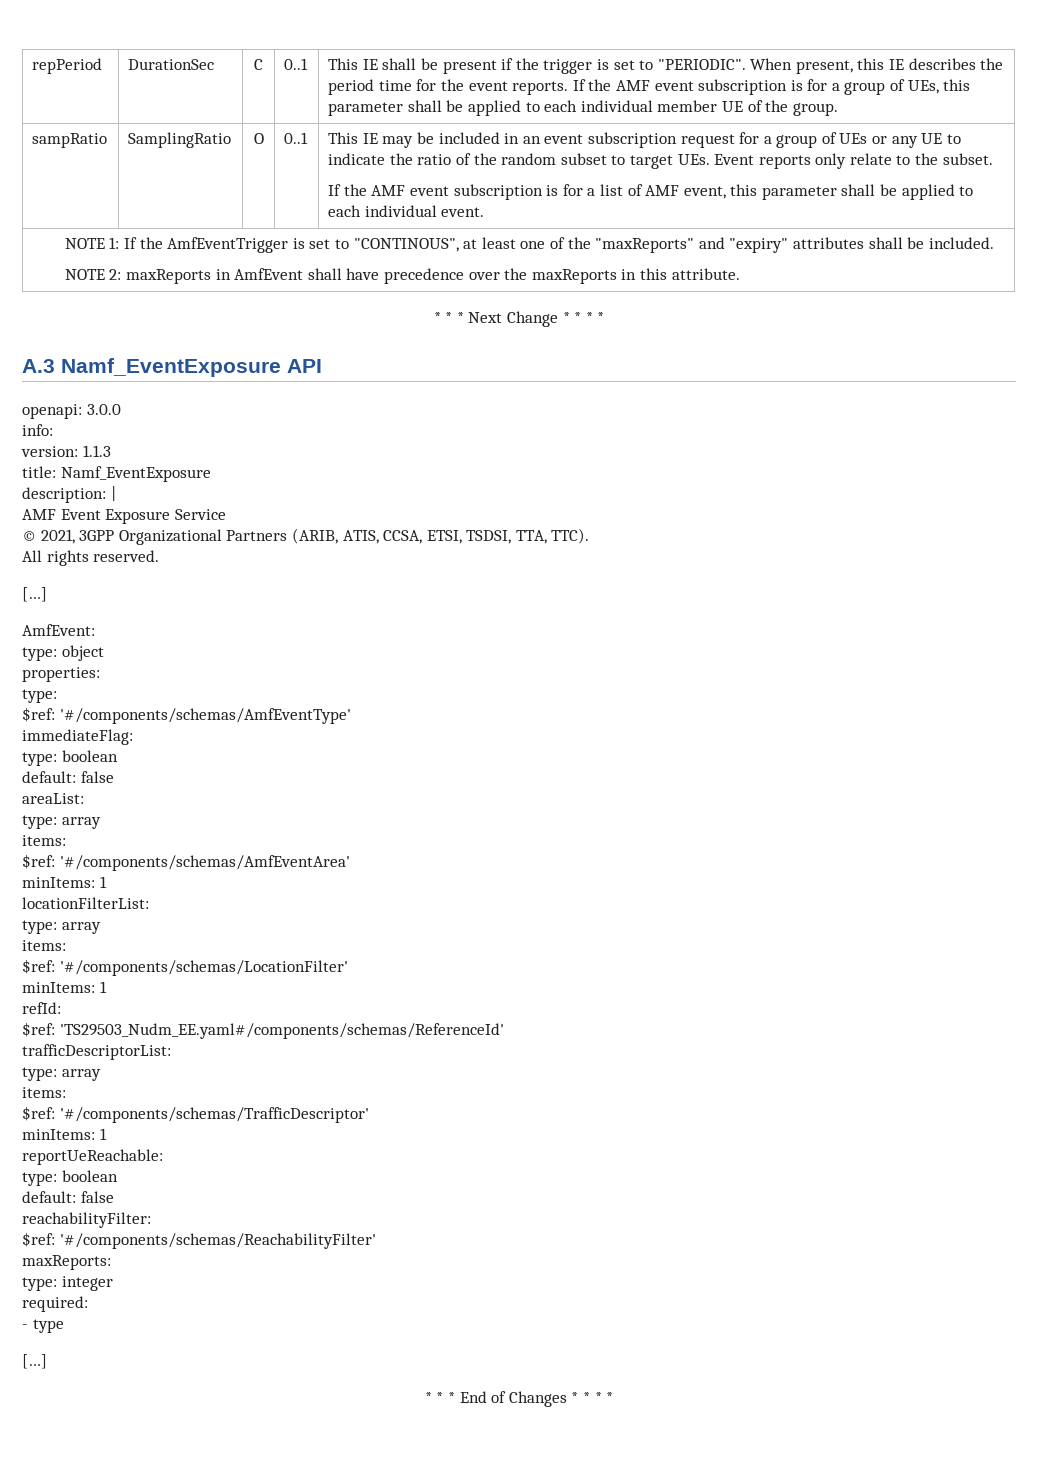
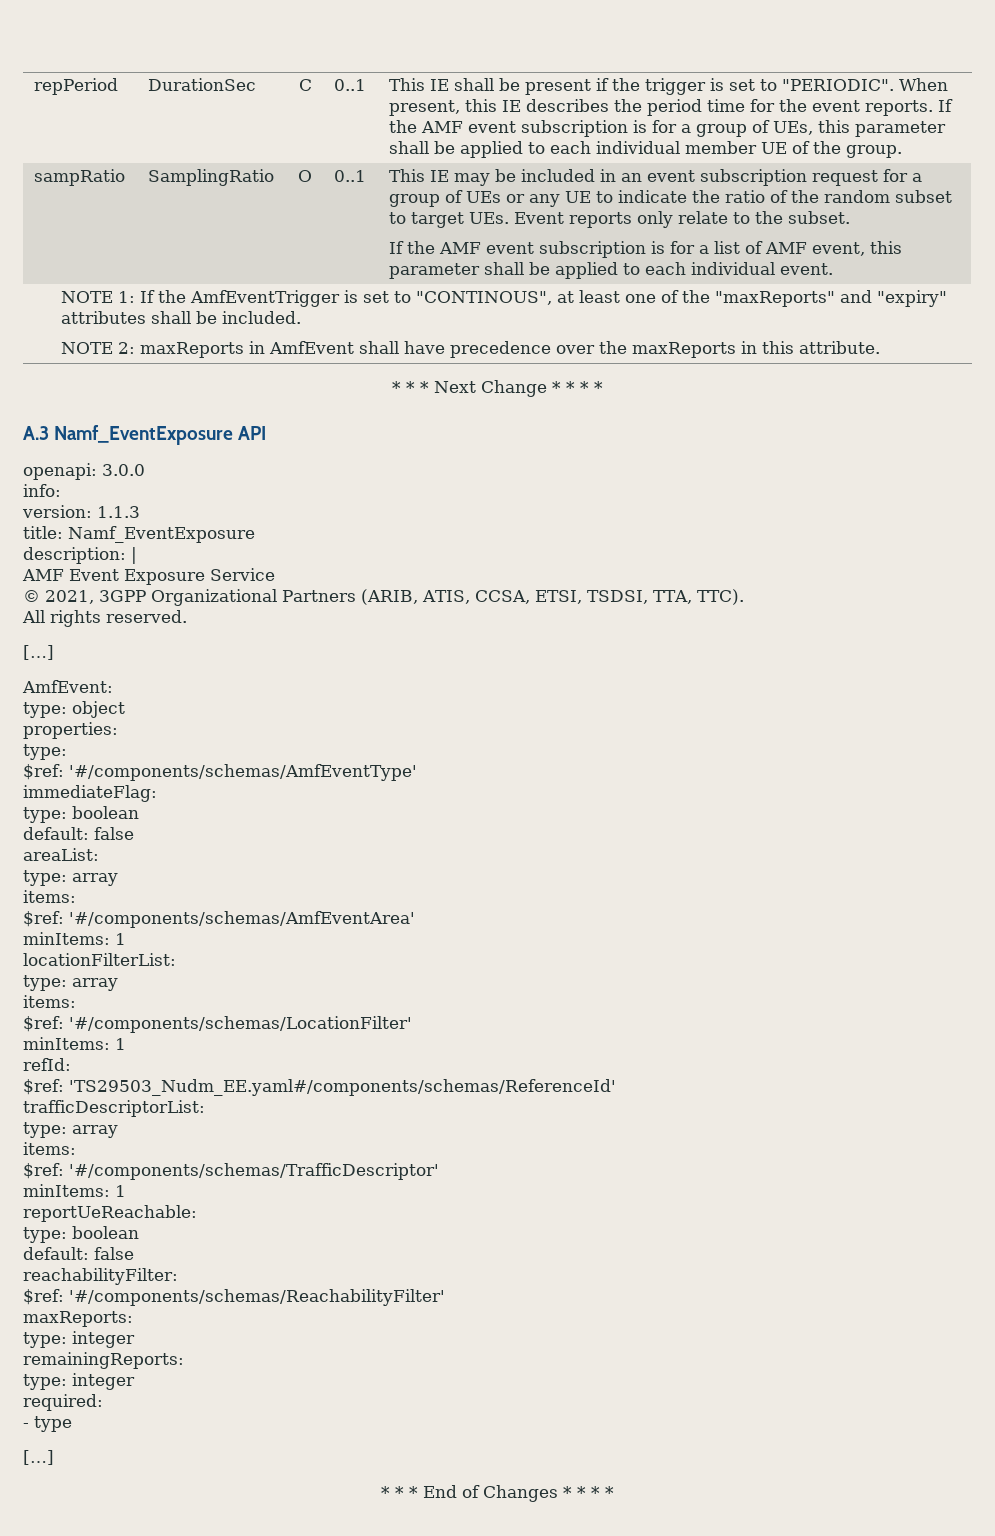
(113, 1283) none -> [23,1352,184,1369] [23,1373,135,1390] // remainingReports: // type: integer

